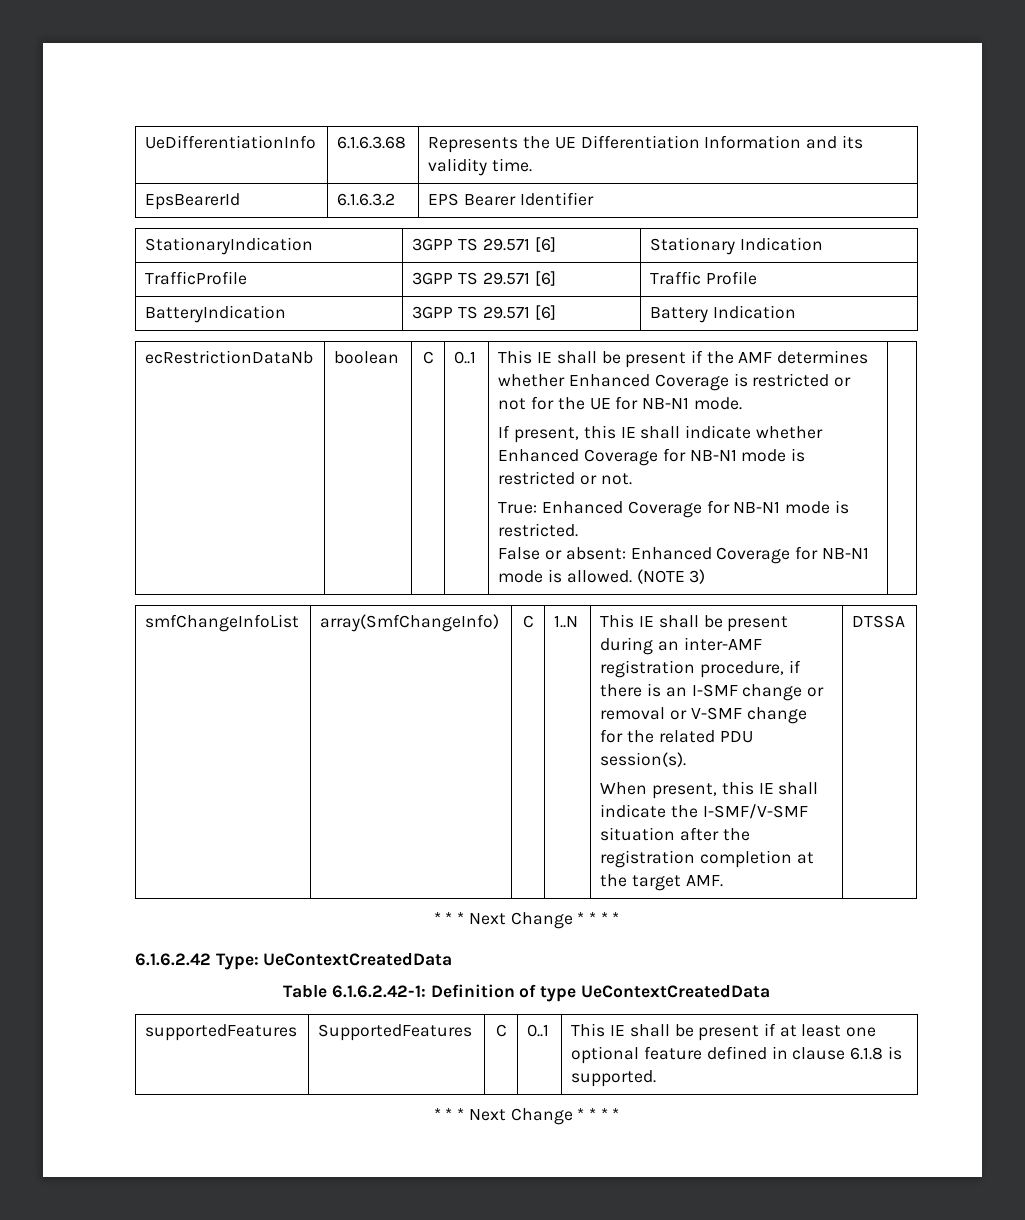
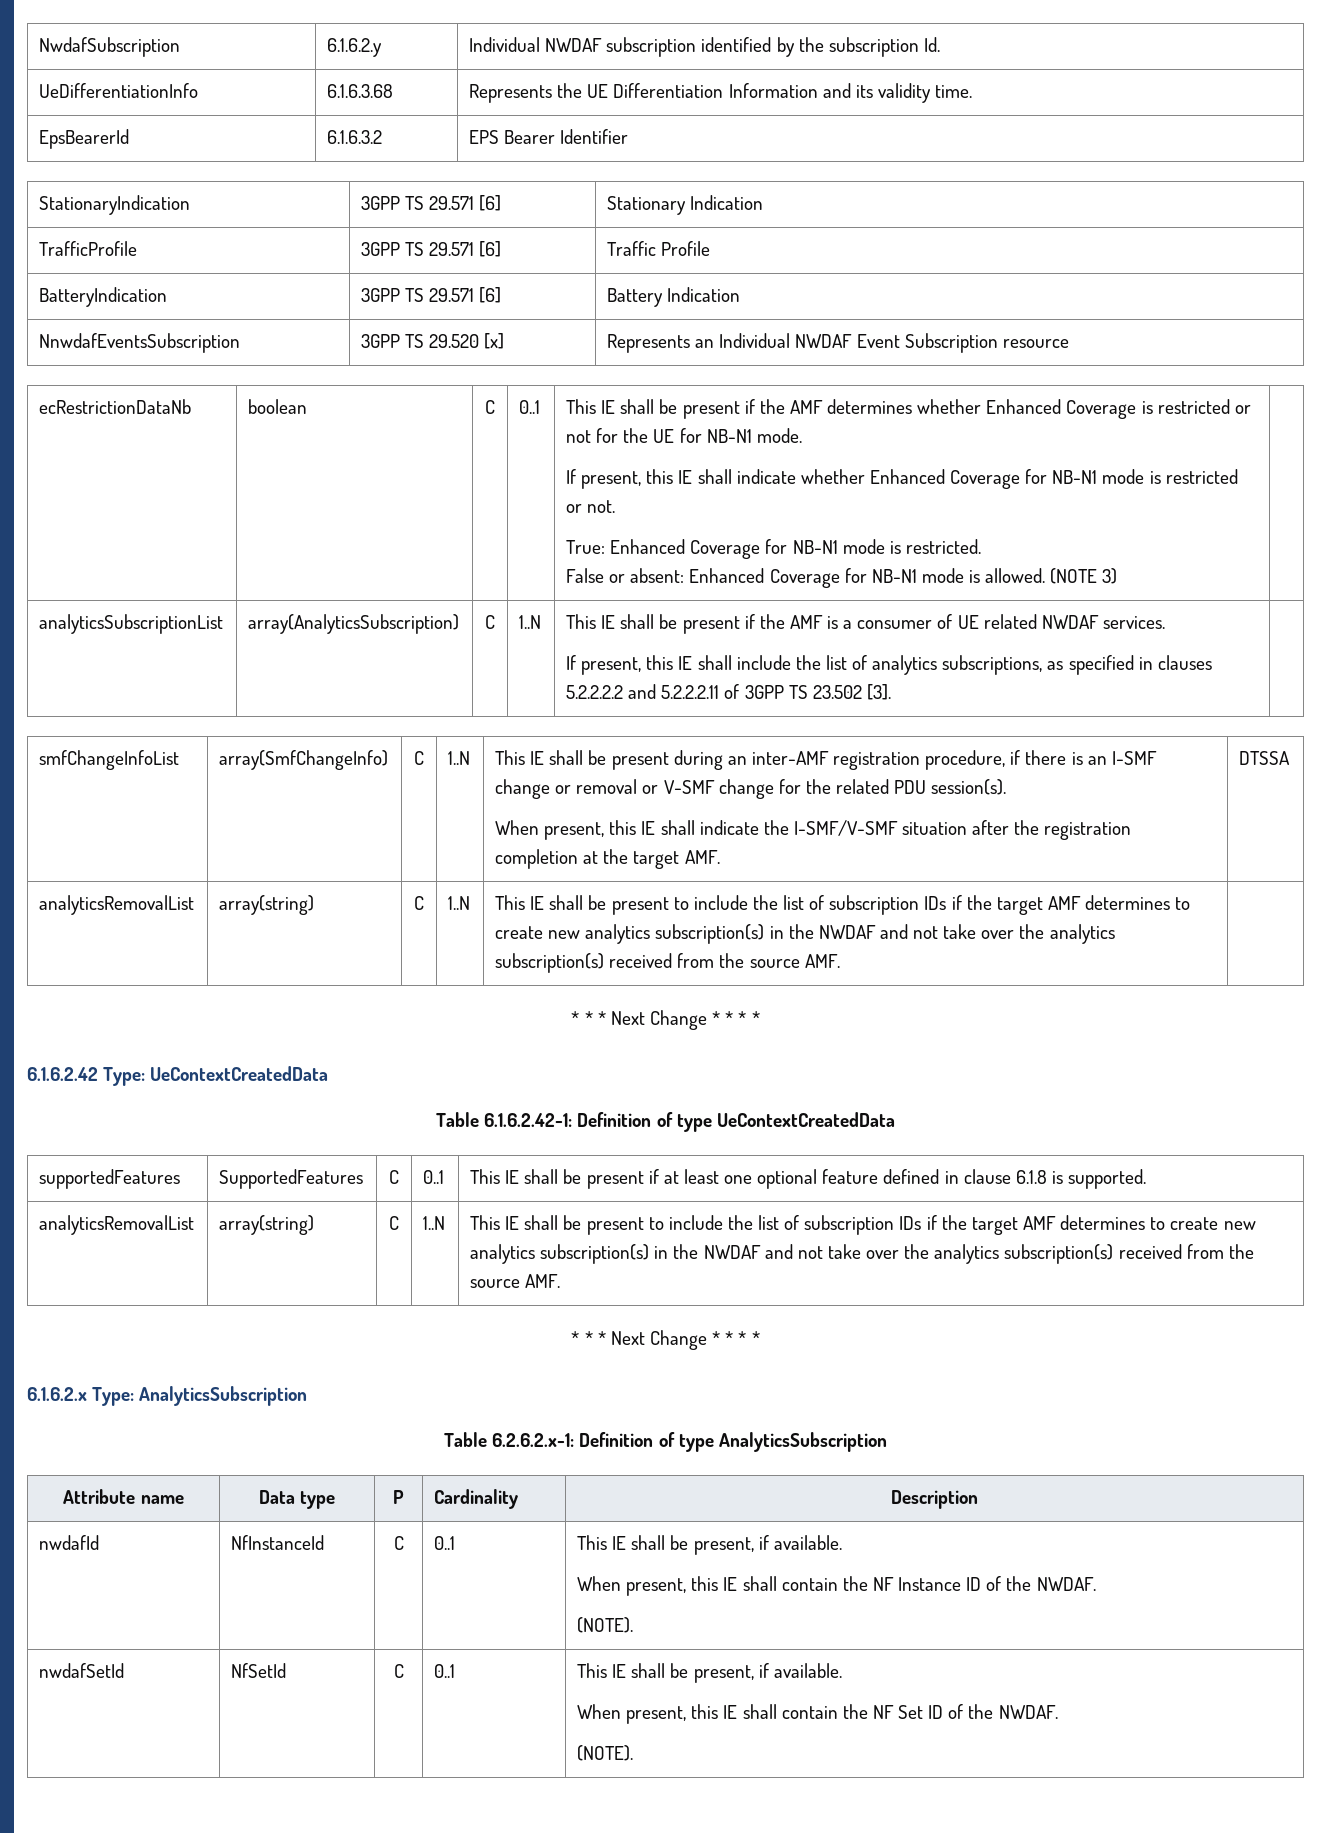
(145, 142) none -> [39,37,181,57] [327,38,383,57] [469,37,940,57] NwdafSubscription | 6.1.6.2.y | Individual NWDAF subscription identified by the subscription Id. //
(797, 312) none -> [39,333,241,353] [361,333,505,349] [607,333,1069,353] // NnwdafEventsSubscription | 3GPP TS 29.520 [x] | Represents an Individual NWDAF Event Subscription resource
(706, 576) none -> [39,614,224,634] [248,614,460,634] [485,615,495,629] [519,615,542,629] [566,614,1165,634] [566,655,1212,675] [566,684,891,700] // analyticsSubscriptionList | array(AnalyticsSubscription) | C | 1..N | This IE shall be present if the AMF is a consumer of UE related NWDAF services. // If present, this IE shall include the list of analytics subscriptions, as specified in clauses 5.2.2.2.2 and 5.2.2.2.11 of 3GPP TS 23.502 [3]. |
(906, 621) none -> [39,895,195,915] [219,895,315,915] [414,896,424,910] [448,896,471,910] [495,895,1191,915] [495,924,1115,944] [495,953,840,973] // analyticsRemovalList | array(string) | C | 1..N | This IE shall be present to include the list of subscription IDs if the target AMF determines to create new analytics subscription(s) in the NWDAF and not take over the analytics subscription(s) received from the source AMF. |
[433,1108,620,1125] // * * * Next Change * * * * -> [39,1215,195,1235] [219,1215,315,1235] [389,1216,399,1230] [423,1216,446,1230] [470,1215,1256,1235] [470,1244,1254,1264] [470,1274,561,1288] [571,1330,760,1350] [27,1386,308,1406] [444,1432,887,1452] [63,1489,184,1504] [258,1490,336,1509] [393,1490,404,1504] [434,1489,519,1509] [891,1490,978,1509] [39,1535,100,1550] [231,1535,325,1550] [393,1536,404,1550] [434,1536,456,1550] [577,1535,842,1555] [577,1576,1096,1596] [577,1617,634,1633] [39,1663,125,1678] [231,1663,287,1678] [393,1664,404,1678] [434,1664,456,1678] [577,1663,842,1683] [577,1704,1058,1724] [577,1745,634,1761] // analyticsRemovalList | array(string) | C | 1..N | This IE shall be present to include the list of subscription IDs if the target AMF determines to create new analytics subscription(s) in the NWDAF and not take over the analytics subscription(s) received from the source AMF. // * * * Next Change * * * * // 6.1.6.2.x Type: AnalyticsSubscription // Table 6.2.6.2.x-1: Definition of type AnalyticsSubscription // Attribute name | Data type | P | Cardinality | Description // nwdafId | NfInstanceId | C | 0..1 | This IE shall be present, if available. // When present, this IE shall contain the NF Instance ID of the NWDAF. // (NOTE). // nwdafSetId | NfSetId | C | 0..1 | This IE shall be present, if available. // When present, this IE shall contain the NF Set ID of the NWDAF. // (NOTE).

